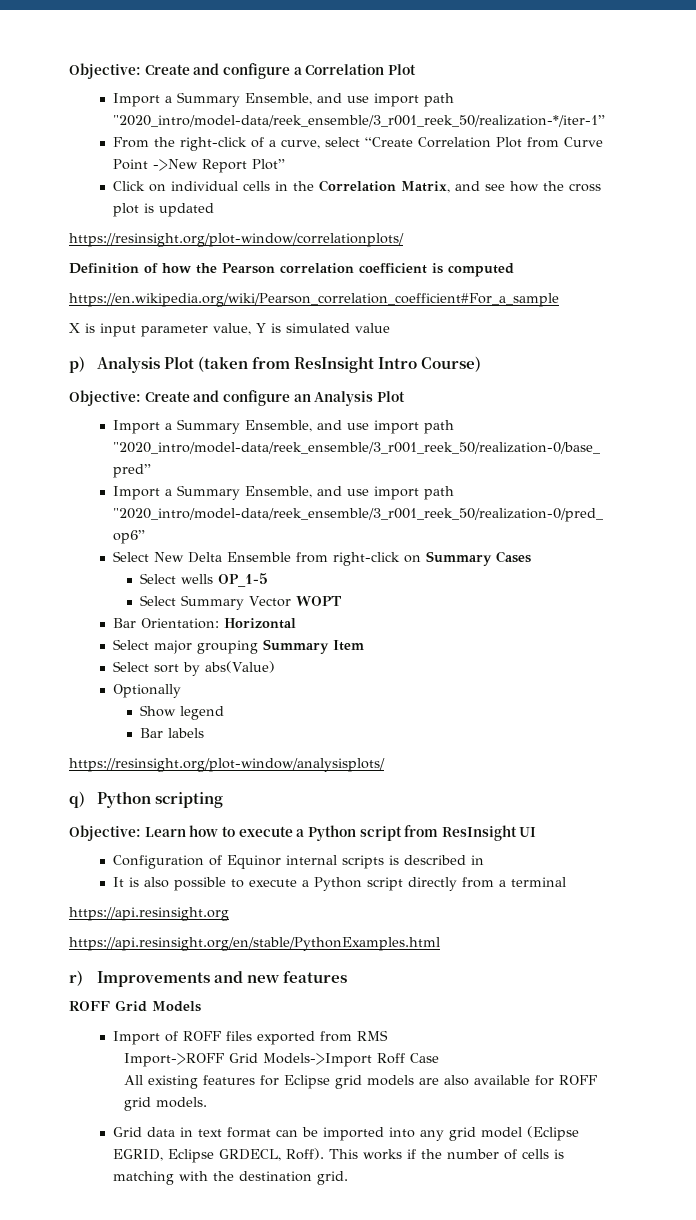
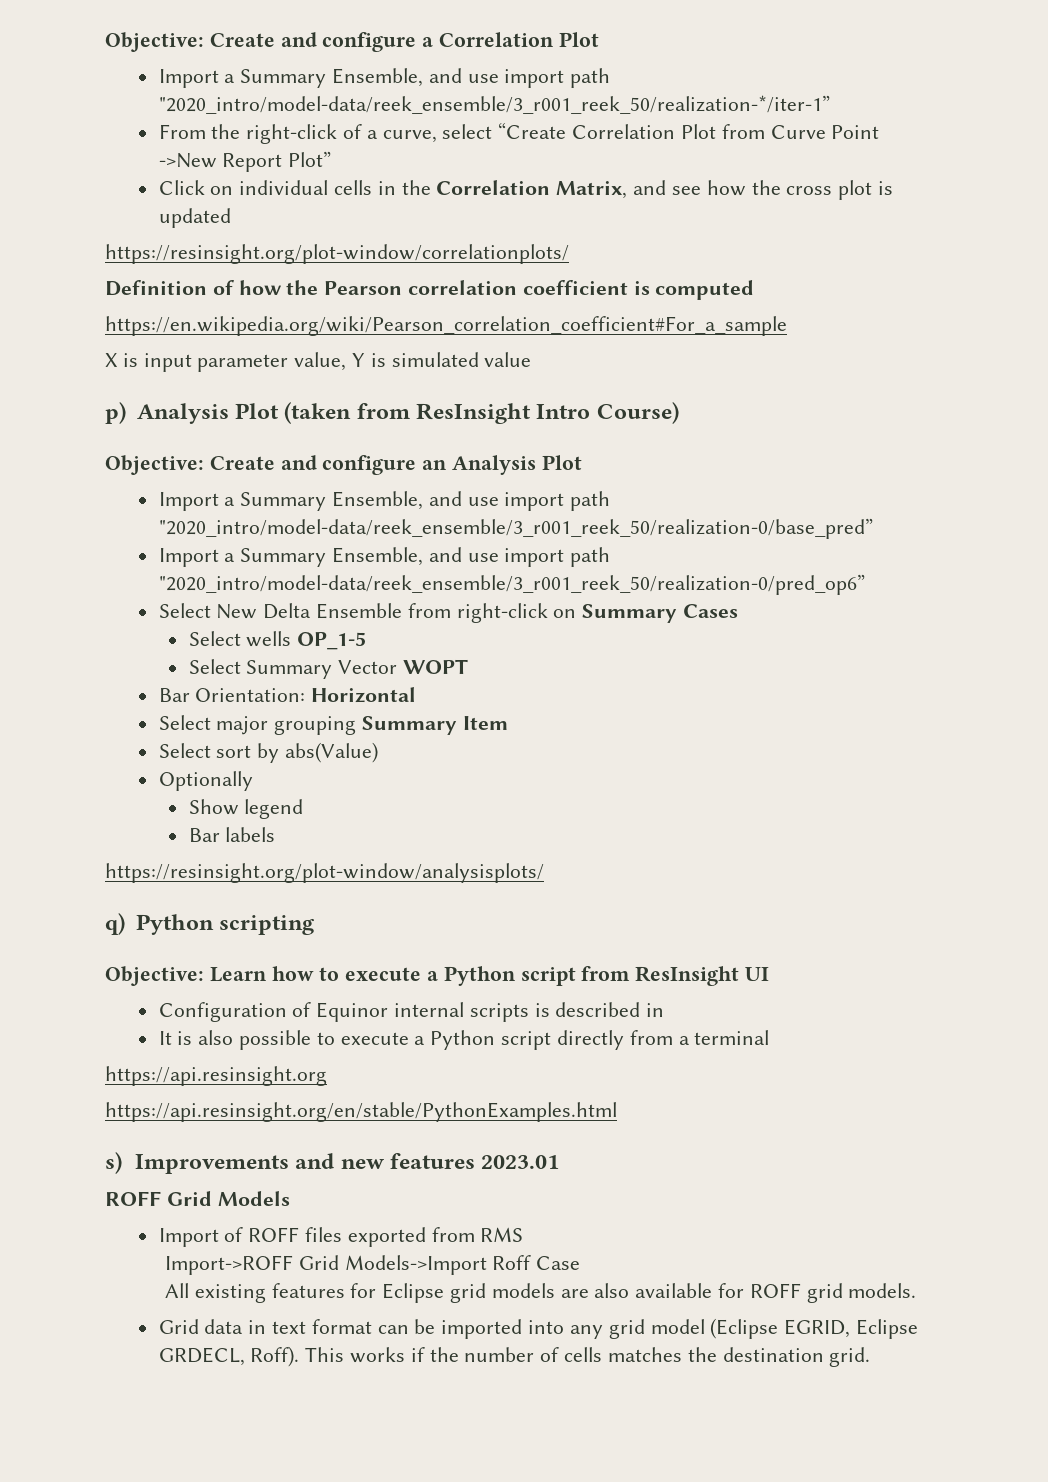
[69,970,83,986] r) -> [105,1152,122,1174] s)
(347, 977) none -> [481,1155,560,1169] 2023.01
[553,1149,564,1159] [112,1171,208,1185] is matching with -> [607,1347,682,1362] matches

